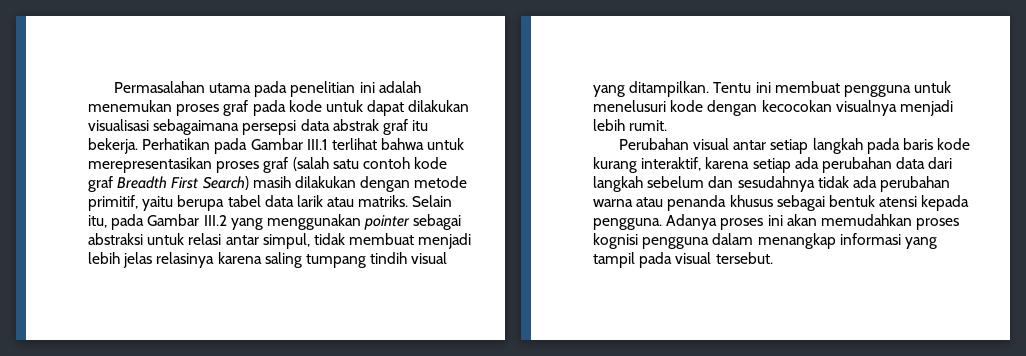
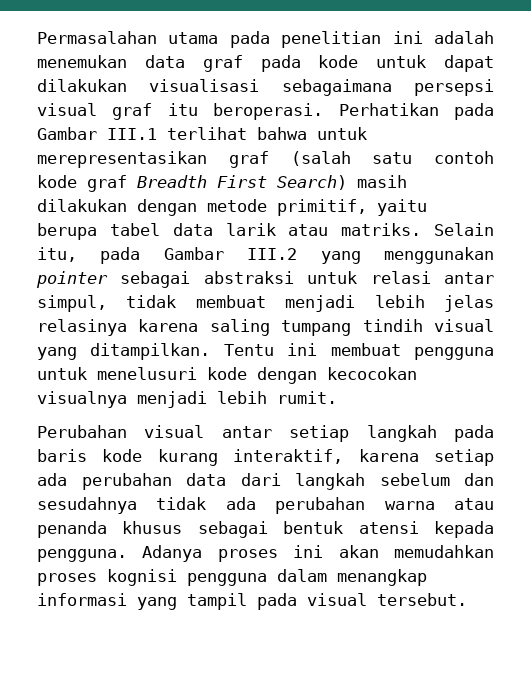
[176,104,220,116] proses -> [144,55,185,68] data
[300,119,379,131] data abstrak -> [37,103,97,116] visual
[88,138,138,154] bekerja. -> [213,103,324,120] beroperasi.
[216,161,260,173] proses -> (207, 159) none

